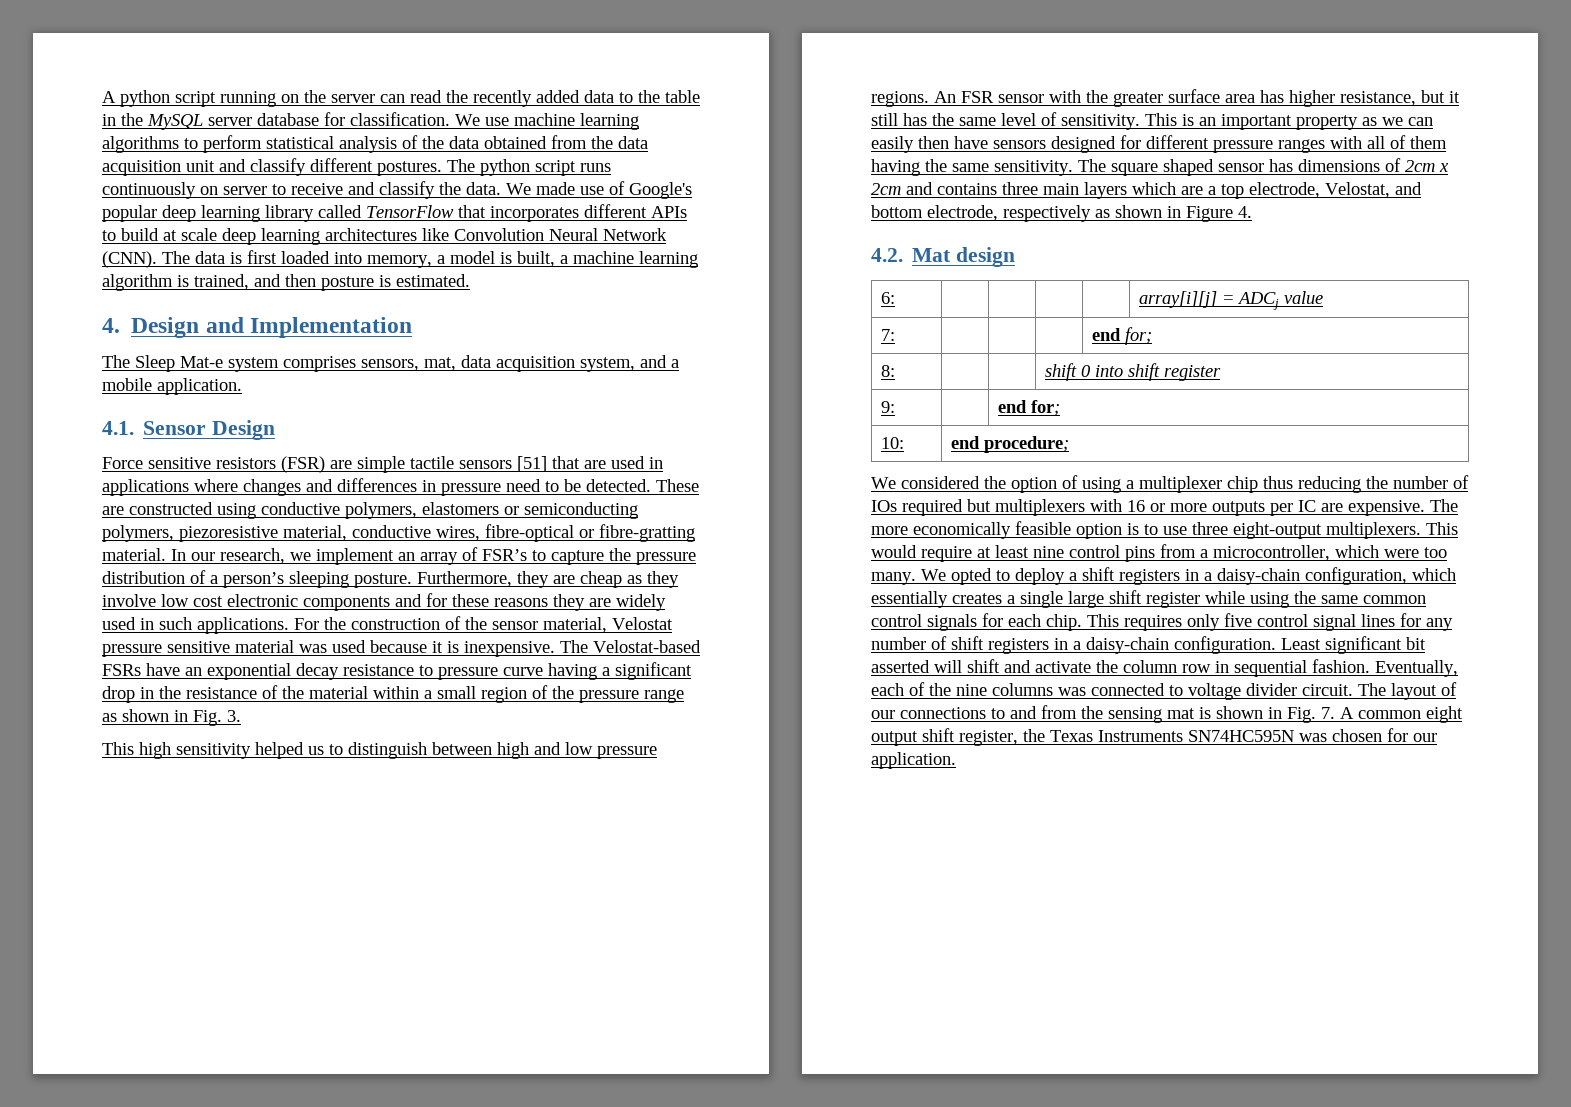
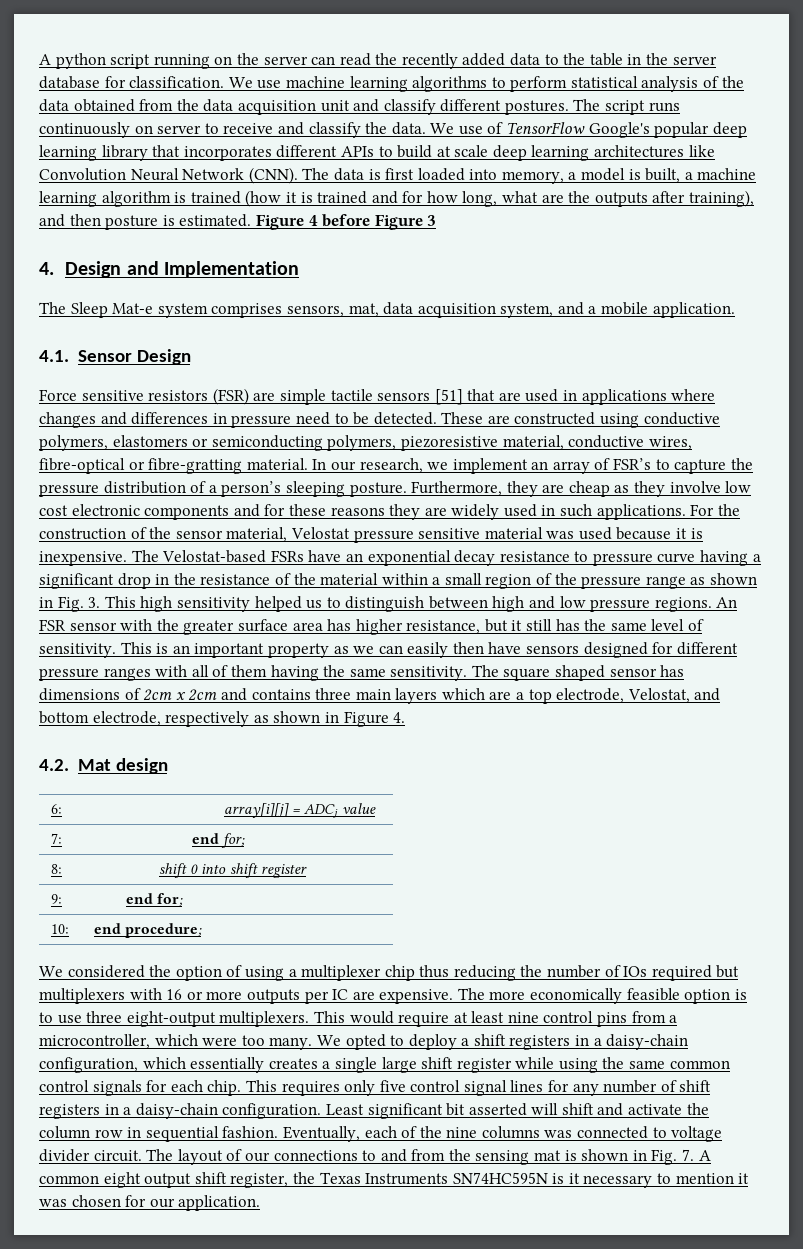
[147,114,203,130] MySQL -> (669, 59) none
[480,159,530,176] python -> (601, 105) none
[536,182,575,195] made -> (455, 128) none
(625, 188) none -> [506,122,586,134] TensorFlow
[318,205,454,218] called TensorFlow -> (148, 153) none
[194,274,249,290] trained, -> [190,190,755,207] trained (how it is trained and for how long, what are the outputs after training),
(470, 280) none -> [255,214,437,230] Figure 4 before Figure 3
(241, 716) // -> (101, 602) none
(1294, 736) none -> [552,1173,750,1188] is it necessary to mention it

